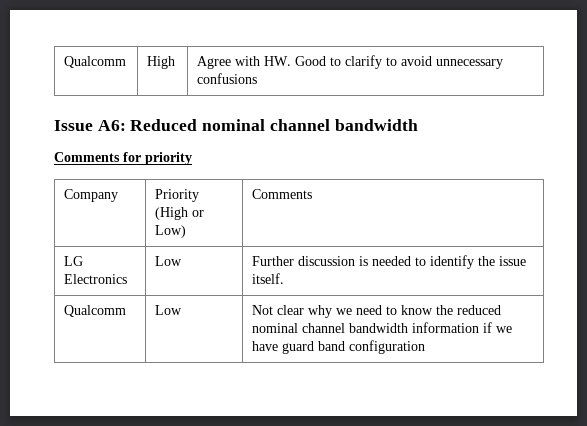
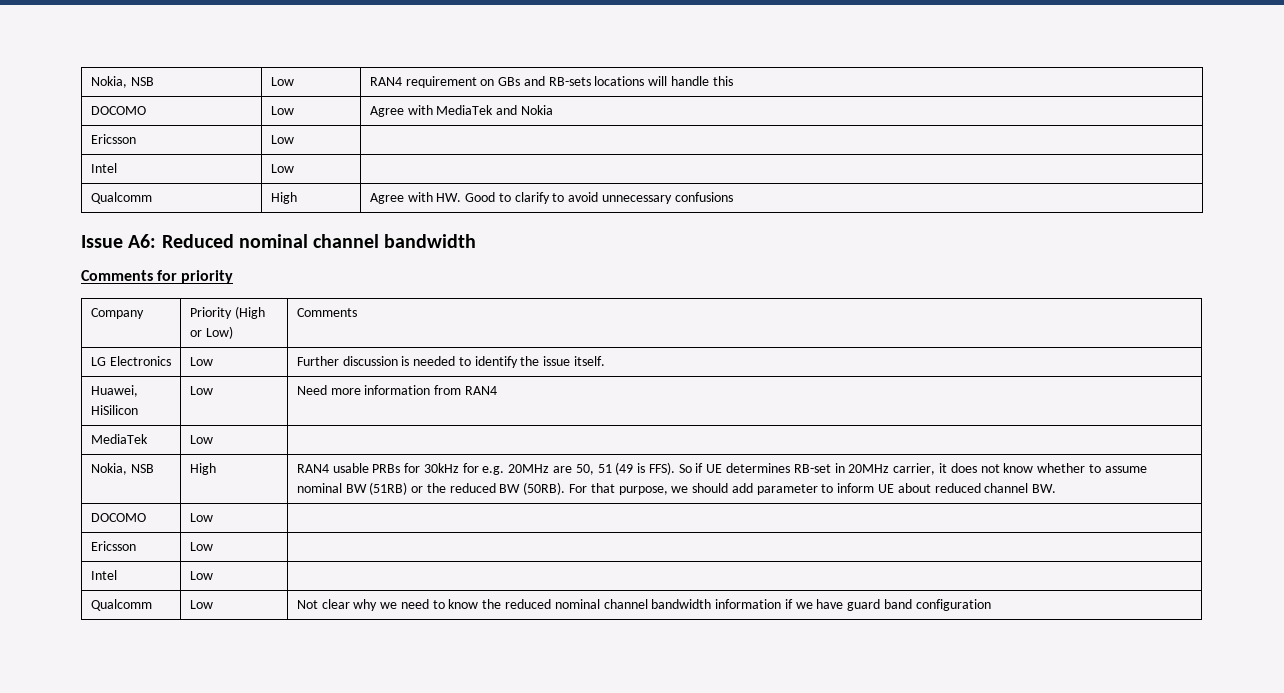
(64, 62) none -> [90,76,154,88] [270,77,294,86] [369,76,733,88] [90,106,146,115] [270,106,294,115] [369,105,553,117] [90,134,136,144] [270,135,294,144] [90,163,117,173] [270,164,294,173] Nokia, NSB | Low | RAN4 requirement on GBs and RB-sets locations will handle this // DOCOMO | Low | Agree with MediaTek and Nokia // Ericsson | Low | // Intel | Low | //
(285, 278) none -> [90,385,138,397] [90,405,138,415] [189,386,213,395] [296,385,497,395] [90,434,148,444] [189,435,213,444] [90,463,154,475] [189,463,216,475] [296,462,1147,475] [296,482,1057,495] [90,513,146,522] [189,513,213,522] [90,541,136,551] [189,542,213,551] [90,570,117,580] [189,571,213,580] // Huawei, HiSilicon | Low | Need more information from RAN4 // MediaTek | Low | // Nokia, NSB | High | RAN4 usable PRBs for 30kHz for e.g. 20MHz are 50, 51 (49 is FFS). So if UE determines RB-set in 20MHz carrier, it does not know whether to assume nominal BW (51RB) or the reduced BW (50RB). For that purpose, we should add parameter to inform UE about reduced channel BW. // DOCOMO | Low | // Ericsson | Low | // Intel | Low |

